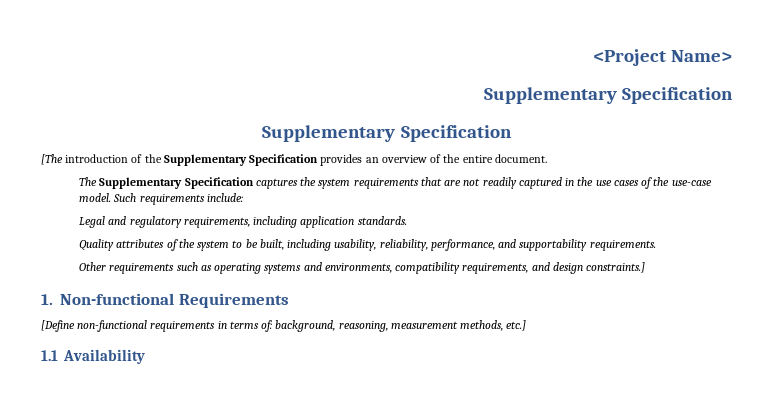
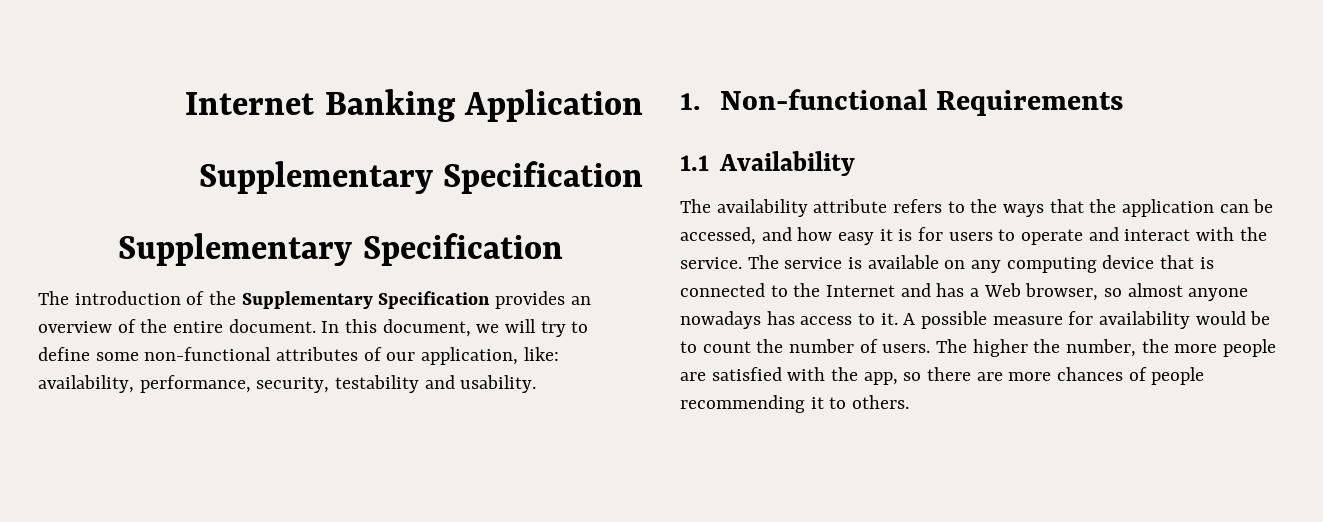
[592,49,732,66] <Project Name> -> [185,89,643,122] Internet Banking Application
[41,154,63,165] [The -> [38,291,69,305] The
[79,177,712,189] [79,193,243,205] [79,216,407,228] [79,239,656,251] [79,262,646,274] [41,293,289,308] [41,320,527,332] [41,349,145,364] // The Supplementary Specification captures the system requirements that are not readily captured in the use cases of the use-case model. Such requirements include: // Legal and regulatory requirements, including application standards. // Quality attributes of the system to be built, including usability, reliability, performance, and supportability requirements. // Other requirements such as operating systems and environments, compatibility requirements, and design constraints.] // 1. Non-functional Requirements // [Define non-functional requirements in terms of: background, reasoning, measurement methods, etc.] // 1.1 Availability -> [321,319,589,337] [38,347,559,365] [38,375,537,393] [680,89,1123,116] [680,151,855,176] [680,199,1274,217] [680,227,1267,245] [680,255,1214,273] [680,283,1249,301] [680,311,1271,329] [680,339,1277,357] [680,367,1205,385] [680,395,910,413] In this document, we will try to define some non-functional attributes of our application, like: availability, performance, security, testability and usability. // 1. Non-functional Requirements // 1.1 Availability // The availability attribute refers to the ways that the application can be accessed, and how easy it is for users to operate and interact with the service. The service is available on any computing device that is connected to the Internet and has a Web browser, so almost anyone nowadays has access to it. A possible measure for availability would be to count the number of users. The higher the number, the more people are satisfied with the app, so there are more chances of people recommending it to others.

